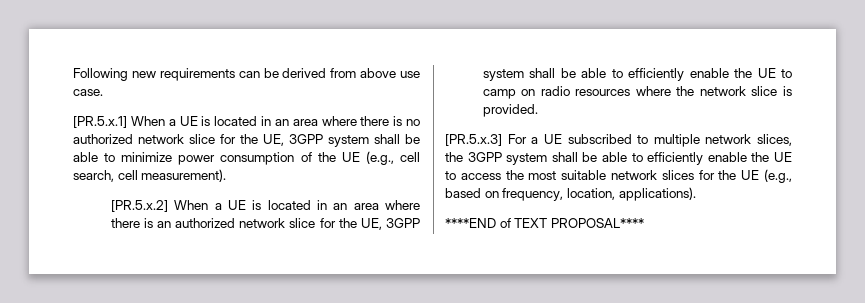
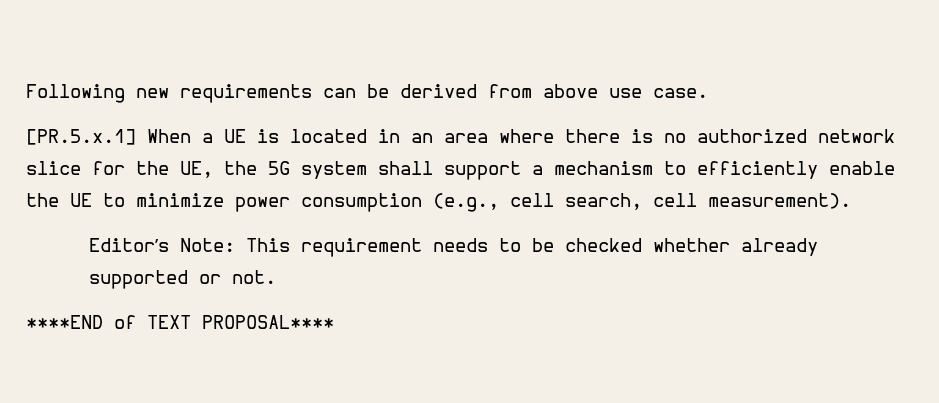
[289,134,420,147] [73,152,98,162] 3GPP system shall be able -> [224,161,895,180] [26,193,92,207] the 5G system shall support a mechanism to efficiently enable the UE
[300,152,360,162] of the UE -> (422, 202) none
[110,200,421,212] [110,218,420,230] [482,68,792,81] [482,86,792,99] [482,104,538,117] [445,134,792,147] [445,152,792,165] [445,169,792,183] [445,187,696,201] [PR.5.x.2] When a UE is located in an area where there is an authorized network slice for the UE, 3GPP system shall be able to efficiently enable the UE to camp on radio resources where the network slice is provided. // [PR.5.x.3] For a UE subscribed to multiple network slices, the 3GPP system shall be able to efficiently enable the UE to access the most suitable network slices for the UE (e.g., based on frequency, location, applications). -> [89,238,819,257] [89,270,277,289] Editor’s Note: This requirement needs to be checked whether already supported or not.

